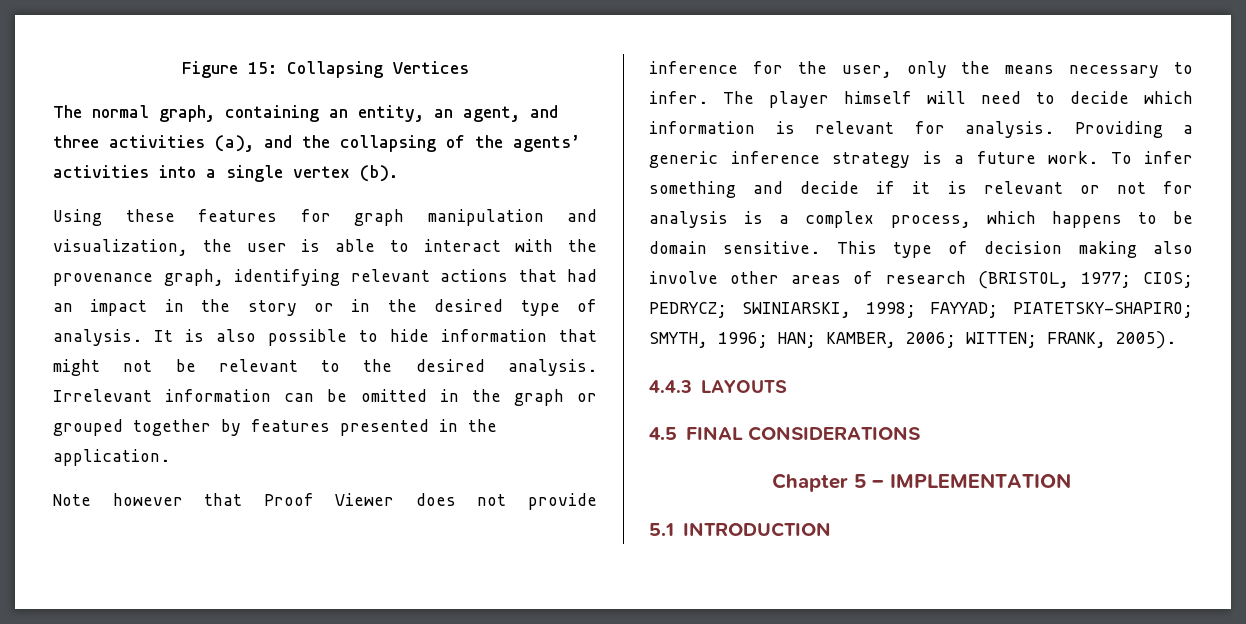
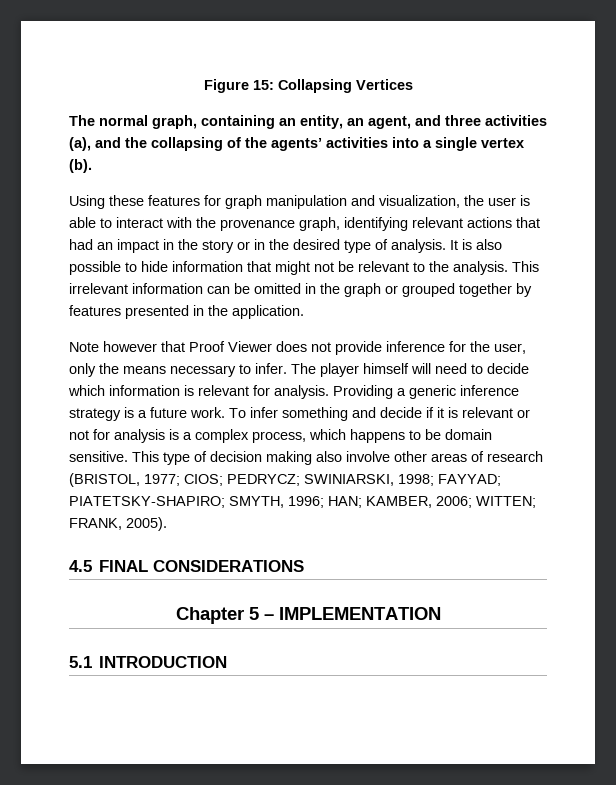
[415,359,597,376] [53,389,152,402] desired analysis. Irrelevant -> [453,261,539,275] [69,283,128,294] analysis. This irrelevant
[649,380,787,393] // 4.4.3 LAYOUTS -> (167, 524) none

